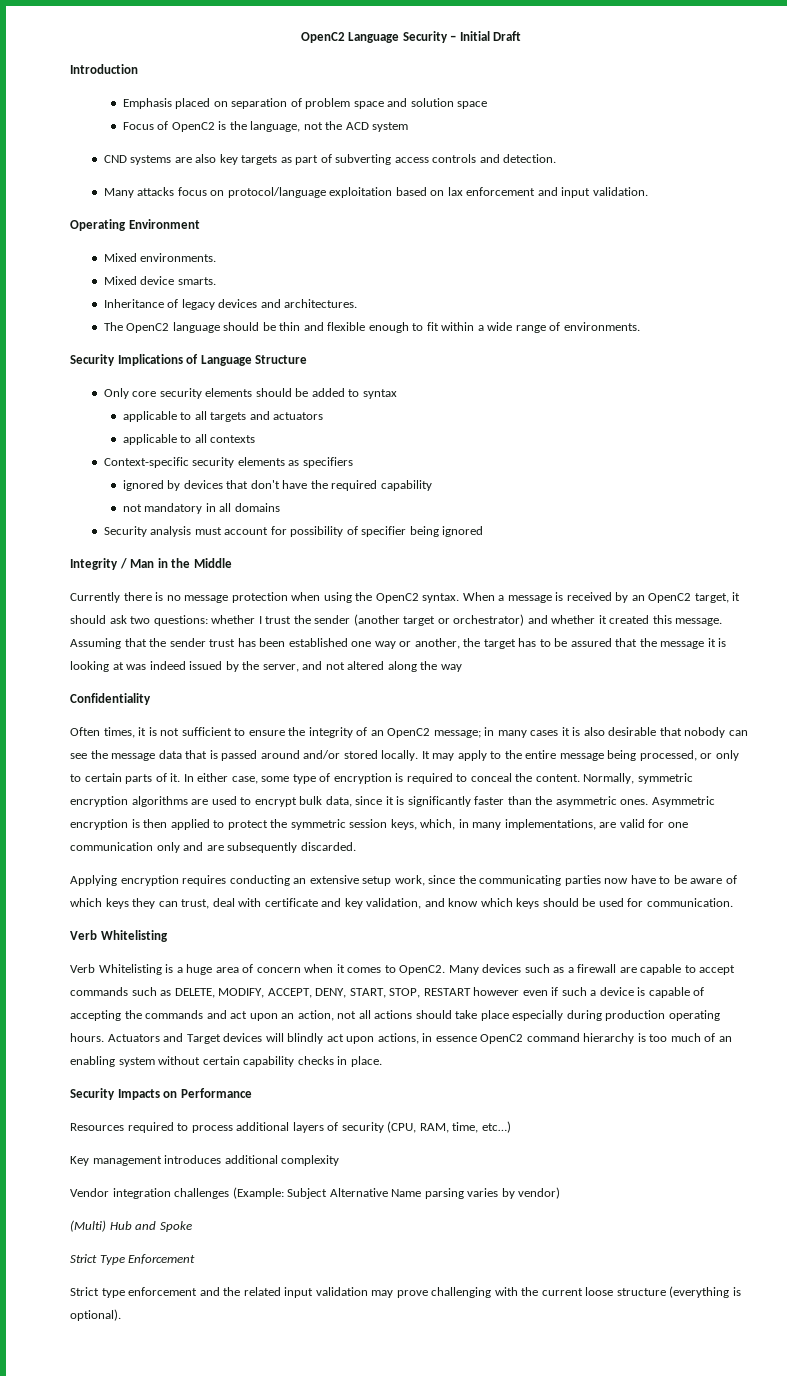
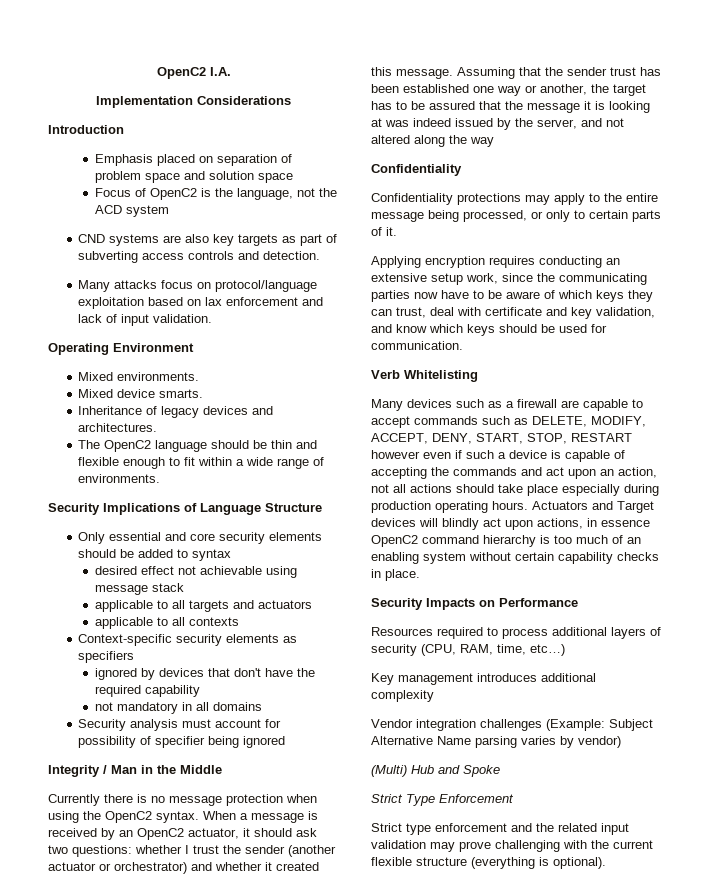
[300,31,522,43] OpenC2 Language Security – Initial Draft -> [156,67,231,79] [96,96,291,108] OpenC2 I.A. // Implementation Considerations
(558, 191) none -> [78,314,118,323] lack of
(129, 393) none -> [109,532,187,541] essential and
(397, 394) none -> [94,566,297,578] [94,583,184,595] // desired effect not achievable using message stack
[694,593,729,603] target, -> [188,828,239,839] actuator,
[403,616,436,626] target -> [48,862,96,871] actuator
[70,727,748,738] [70,750,430,761] Often times, it is not sufficient to ensure the integrity of an OpenC2 message; in many cases it is also desirable that nobody can see the message data that is passed around and/or stored locally. It -> [371,193,521,205] Confidentiality protections
[183,773,693,784] [70,796,715,807] [70,819,688,830] [70,842,356,853] In either case, some type of encryption is required to conceal the content. Normally, symmetric encryption algorithms are used to encrypt bulk data, since it is significantly faster than the asymmetric ones. Asymmetric encryption is then applied to protect the symmetric session keys, which, in many implementations, are valid for one communication only and are subsequently discarded. -> (397, 231) none
[70,964,446,975] Verb Whitelisting is a huge area of concern when it comes to OpenC2. -> (478, 376) none
[585,1287,614,1296] loose -> [371,857,412,866] flexible

